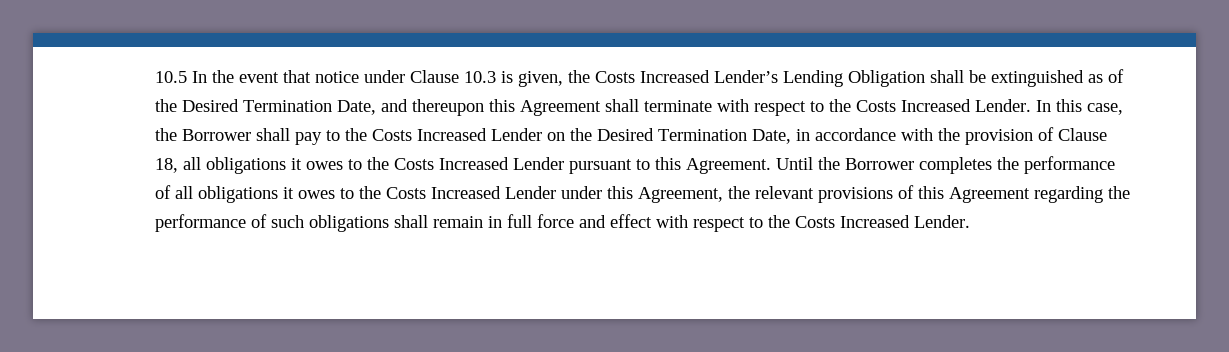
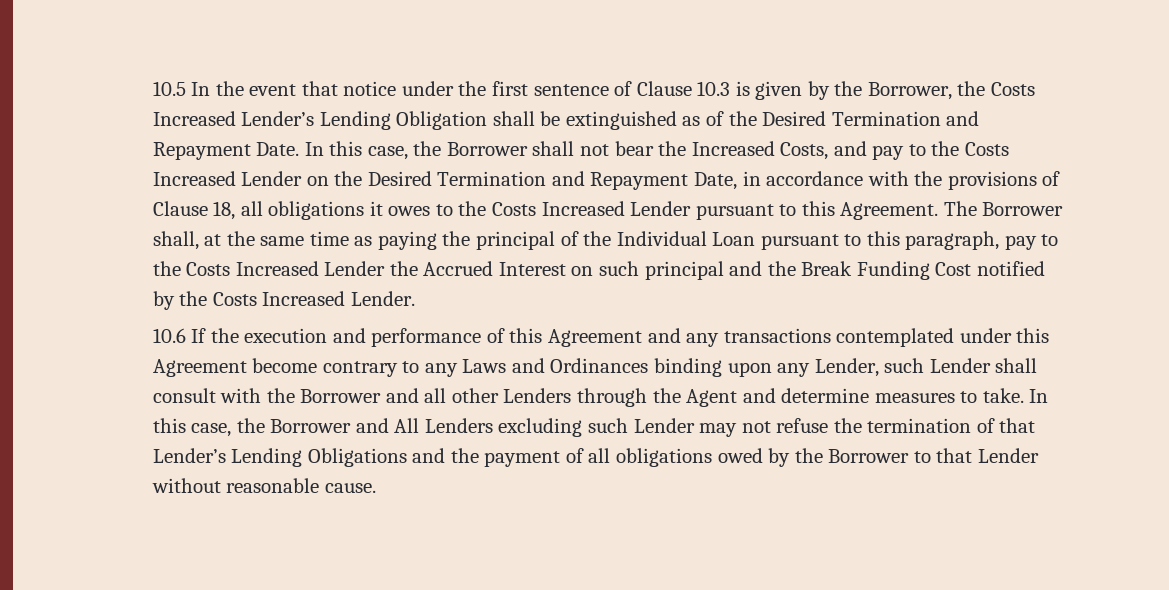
[410,70,564,87] Clause 10.3 is given, -> [458,81,952,100] the first sentence of Clause 10.3 is given by the Borrower,
[337,99,1032,116] Date, and thereupon this Agreement shall terminate with respect to the Costs Increased Lender. -> [946,111,980,126] [152,142,300,160] and Repayment Date.
(291, 134) none -> [579,141,867,160] not bear the Increased Costs, and
(748, 135) none -> [551,171,689,190] and Repayment
[965,129,1034,145] provision -> [947,171,1037,190] provisions
[776,156,1116,174] [155,185,1131,203] [155,214,971,232] Until the Borrower completes the performance of all obligations it owes to the Costs Increased Lender under this Agreement, the relevant provisions of this Agreement regarding the performance of such obligations shall remain in full force and effect with respect to the Costs Increased Lender. -> [943,201,1064,216] [152,231,1059,250] [152,261,1045,280] [152,291,415,310] [152,328,1050,347] [152,358,1038,377] [152,388,1049,407] [152,418,1036,437] [152,448,1039,467] [151,478,376,493] The Borrower shall, at the same time as paying the principal of the Individual Loan pursuant to this paragraph, pay to the Costs Increased Lender the Accrued Interest on such principal and the Break Funding Cost notified by the Costs Increased Lender. // 10.6 If the execution and performance of this Agreement and any transactions contemplated under this Agreement become contrary to any Laws and Ordinances binding upon any Lender, such Lender shall consult with the Borrower and all other Lenders through the Agent and determine measures to take. In this case, the Borrower and All Lenders excluding such Lender may not refuse the termination of that Lender’s Lending Obligations and the payment of all obligations owed by the Borrower to that Lender without reasonable cause.

